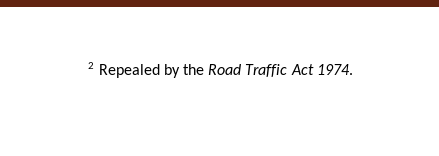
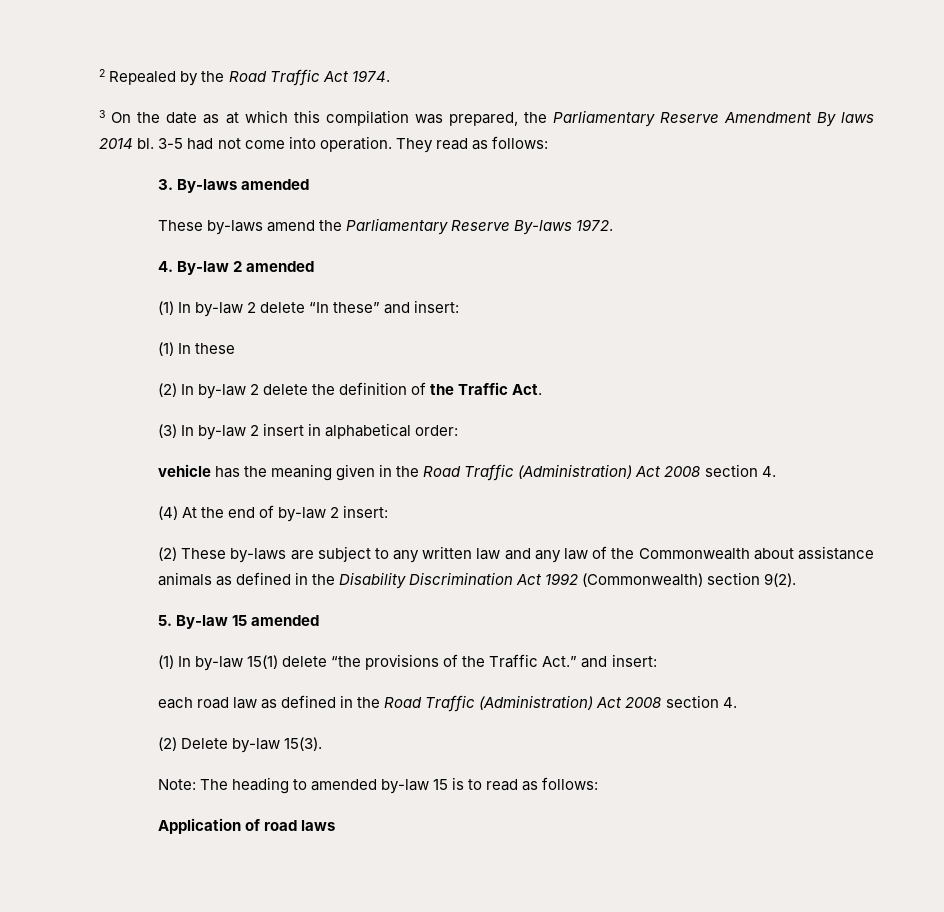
(353, 69) none -> [99,110,875,127] [99,136,548,153] [157,179,310,193] [157,218,614,235] [157,261,315,275] [157,300,460,317] [157,342,236,356] [157,382,543,399] [157,423,459,440] [157,464,776,481] [157,505,389,522] [157,546,875,563] [157,572,797,589] [157,615,320,629] [157,654,657,671] [157,695,737,712] [157,737,323,753] [157,777,599,794] [157,818,336,834] // 3 On the date as at which this compilation was prepared, the Parliamentary Reserve Amendment By laws 2014 bl. 3-5 had not come into operation. They read as follows: // 3. By-laws amended // These by-laws amend the Parliamentary Reserve By-laws 1972. // 4. By-law 2 amended // (1) In by-law 2 delete “In these” and insert: // (1) In these // (2) In by-law 2 delete the definition of the Traffic Act. // (3) In by-law 2 insert in alphabetical order: // vehicle has the meaning given in the Road Traffic (Administration) Act 2008 section 4. // (4) At the end of by-law 2 insert: // (2) These by-laws are subject to any written law and any law of the Commonwealth about assistance animals as defined in the Disability Discrimination Act 1992 (Commonwealth) section 9(2). // 5. By-law 15 amended // (1) In by-law 15(1) delete “the provisions of the Traffic Act.” and insert: // each road law as defined in the Road Traffic (Administration) Act 2008 section 4. // (2) Delete by-law 15(3). // Note: The heading to amended by-law 15 is to read as follows: // Application of road laws

